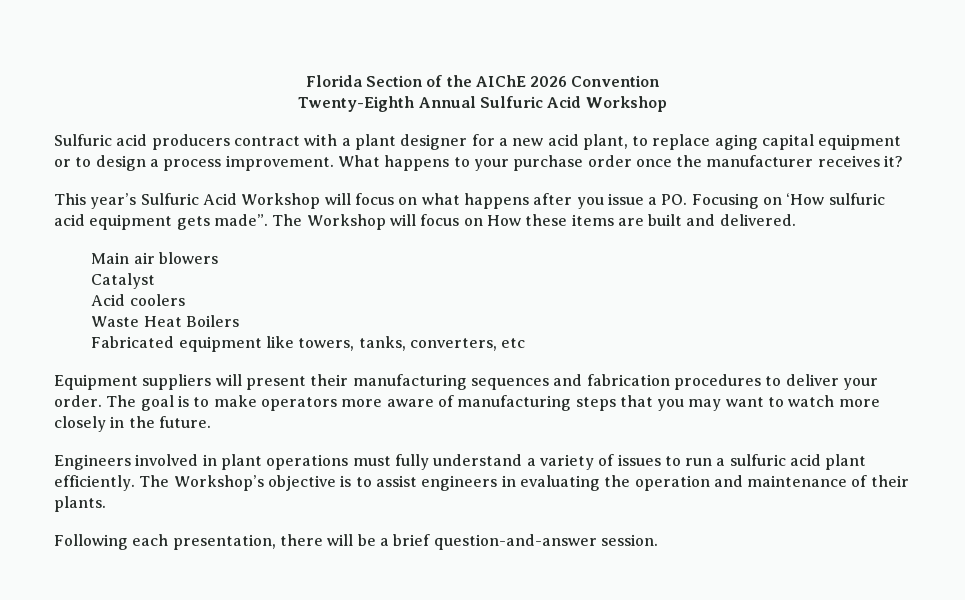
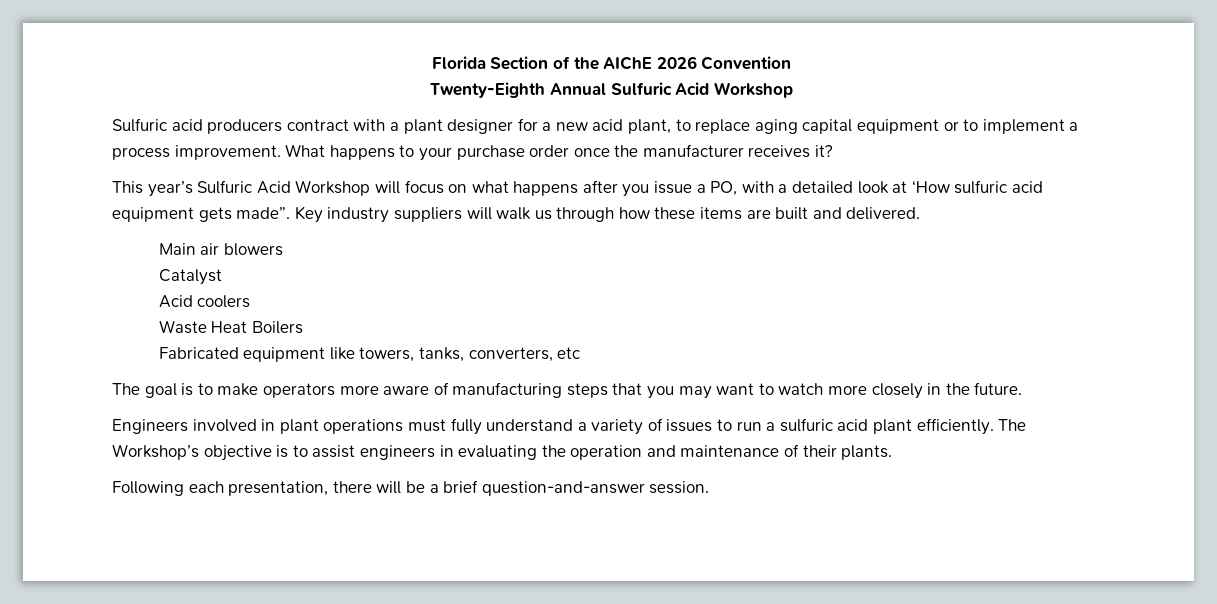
[95,155,146,171] design -> [982,119,1065,134] implement
[661,193,783,209] PO. Focusing on -> [710,181,908,196] PO, with a detailed look at
[272,214,521,230] The Workshop will focus on How -> [294,206,650,223] Key industry suppliers will walk us through how
[54,374,878,390] [54,395,102,407] Equipment suppliers will present their manufacturing sequences and fabrication procedures to deliver your order. -> (581, 353) none

